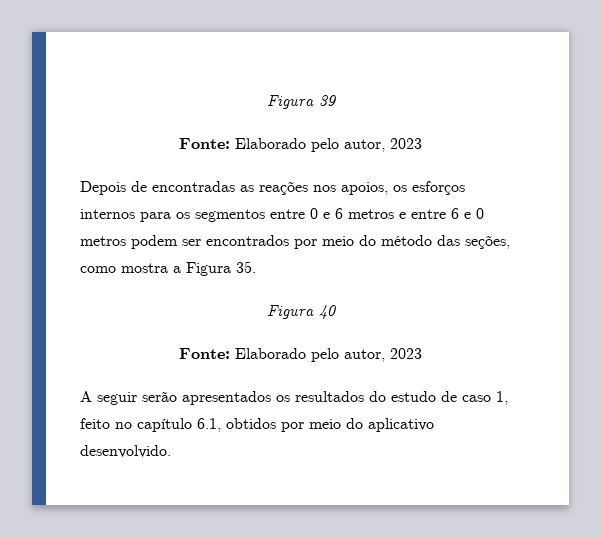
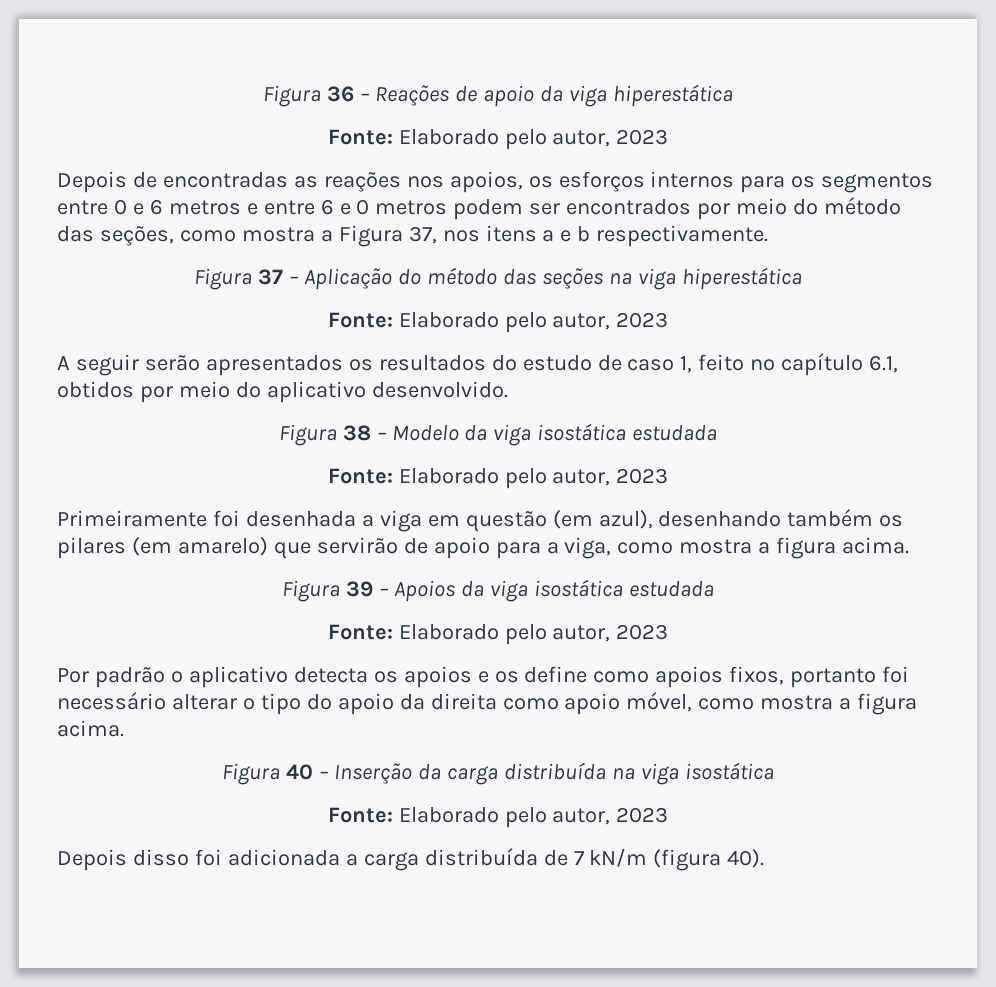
[266,95,336,109] Figura 39 -> [263,84,733,107] Figura 36 – Reações de apoio da viga hiperestática
[236,261,256,273] [266,305,336,319] 35. // Figura 40 -> [408,225,769,247] [194,267,802,290] 37, nos itens a e b respectivamente. // Figura 37 – Aplicação do método das seções na viga hiperestática
(171, 451) none -> [278,423,718,446] [327,468,669,489] [57,509,904,532] [57,537,910,559] [282,579,714,602] [327,624,669,645] [57,666,910,688] [57,692,918,715] [57,720,124,737] [222,762,774,785] [327,807,669,828] [57,848,765,871] // Figura 38 – Modelo da viga isostática estudada // Fonte: Elaborado pelo autor, 2023 // Primeiramente foi desenhada a viga em questão (em azul), desenhando também os pilares (em amarelo) que servirão de apoio para a viga, como mostra a figura acima. // Figura 39 – Apoios da viga isostática estudada // Fonte: Elaborado pelo autor, 2023 // Por padrão o aplicativo detecta os apoios e os define como apoios fixos, portanto foi necessário alterar o tipo do apoio da direita como apoio móvel, como mostra a figura acima. // Figura 40 – Inserção da carga distribuída na viga isostática // Fonte: Elaborado pelo autor, 2023 // Depois disso foi adicionada a carga distribuída de 7 kN/m (figura 40).

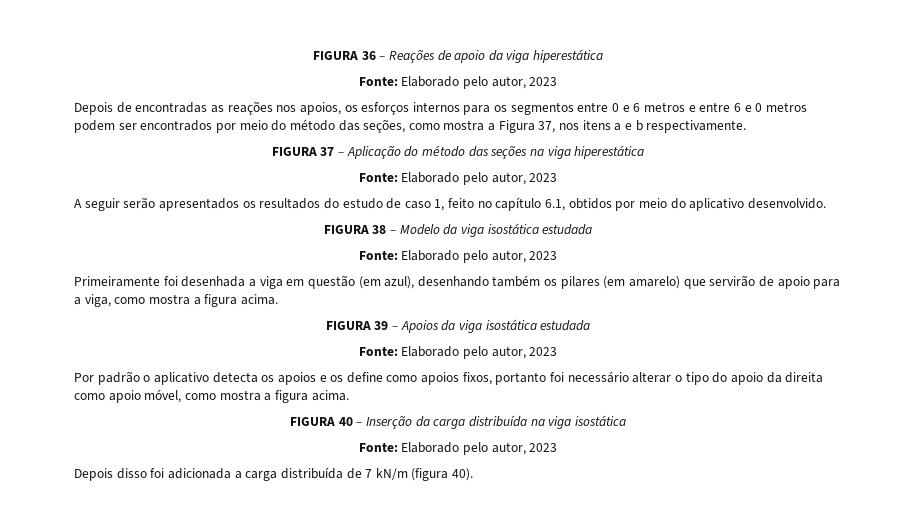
[263,85,322,107] Figura -> [312,51,358,60] FIGURA
[194,268,253,290] Figura -> [271,147,317,156] FIGURA
[278,424,337,446] Figura -> [323,225,369,234] FIGURA
[282,580,341,602] Figura -> [325,321,371,330] FIGURA
[222,763,281,785] Figura -> [290,417,336,426] FIGURA

